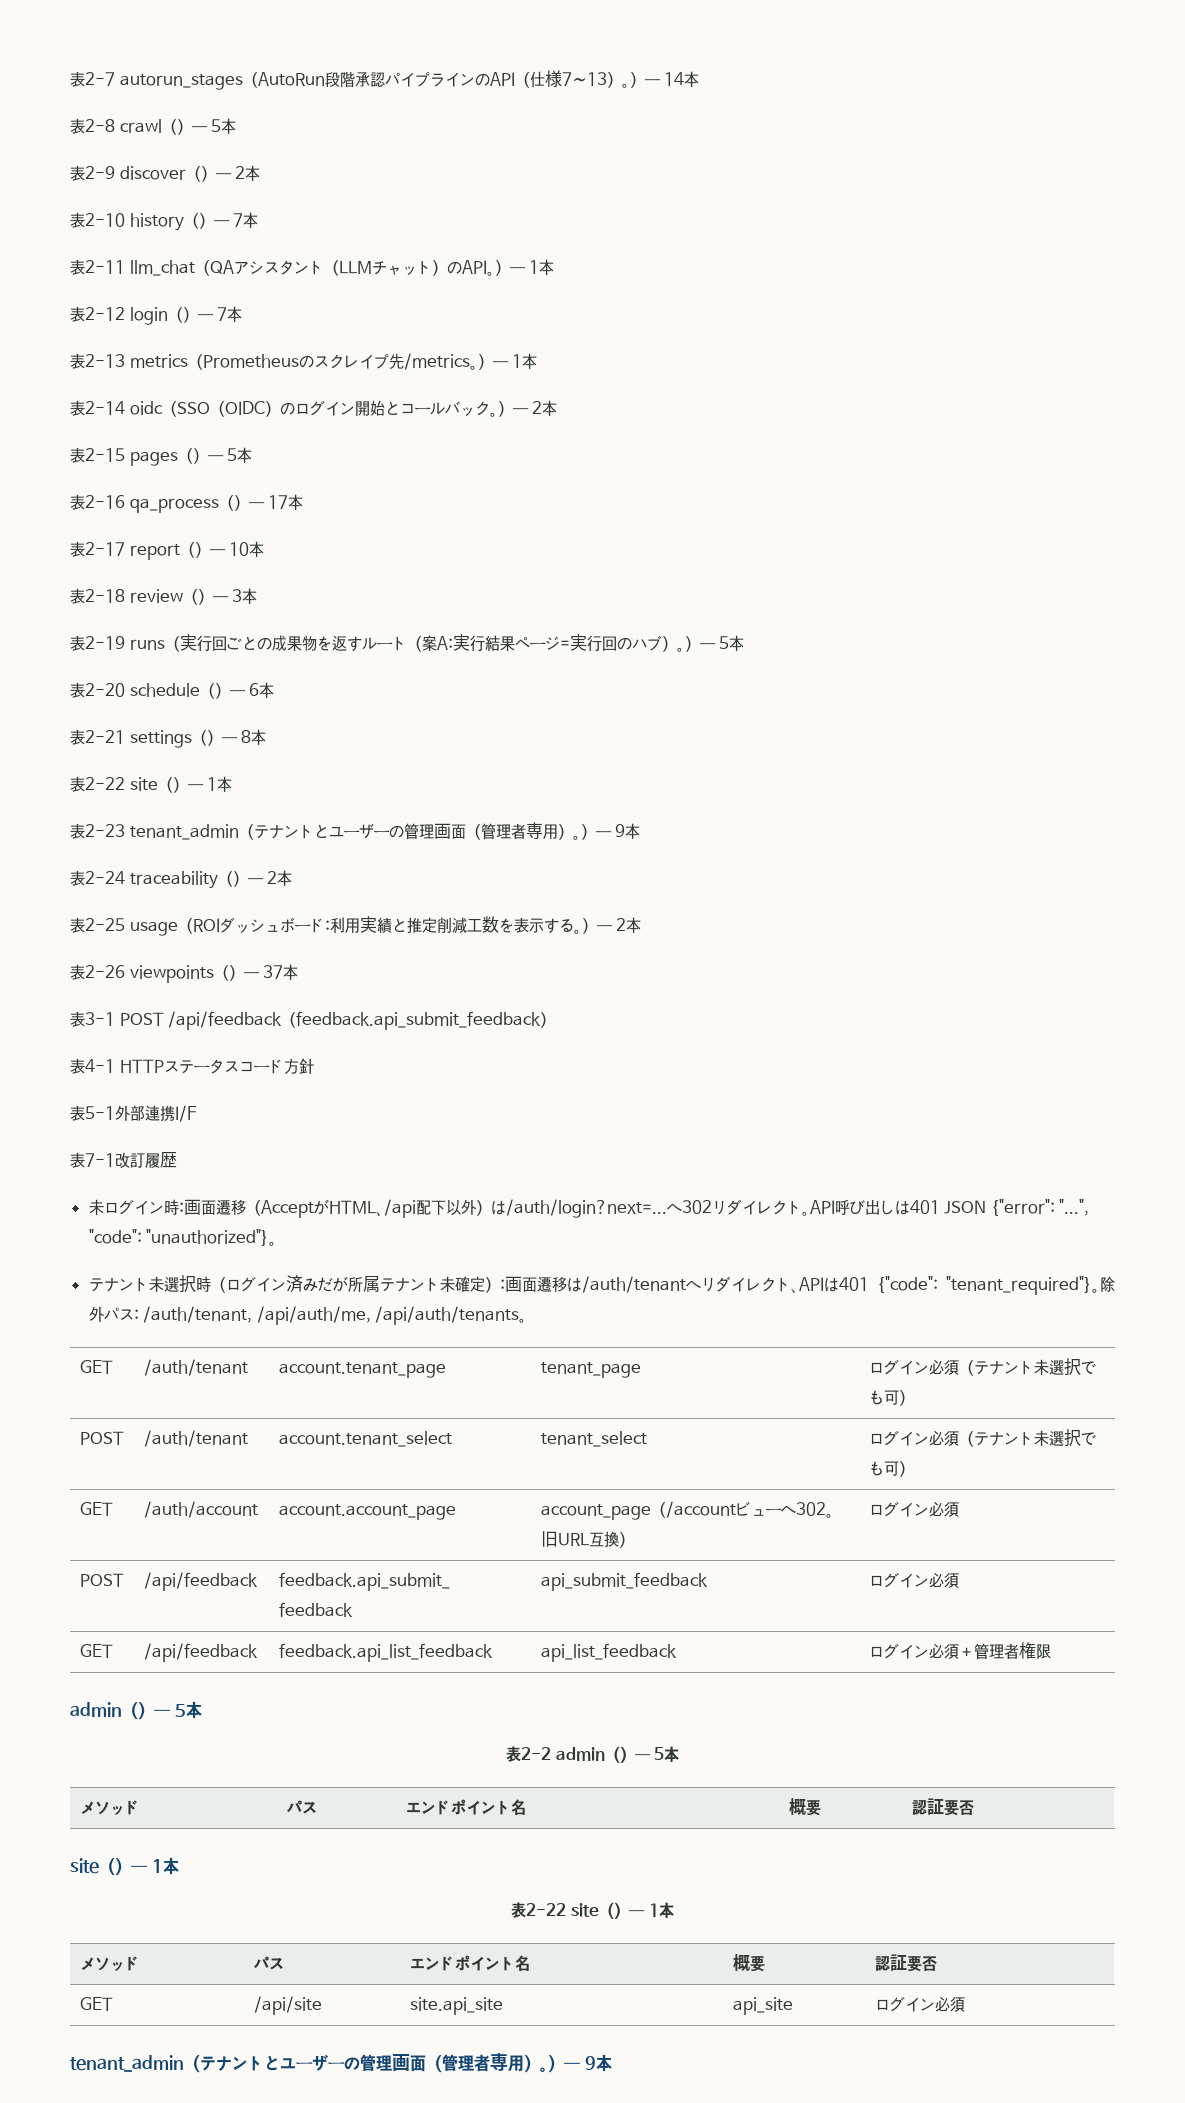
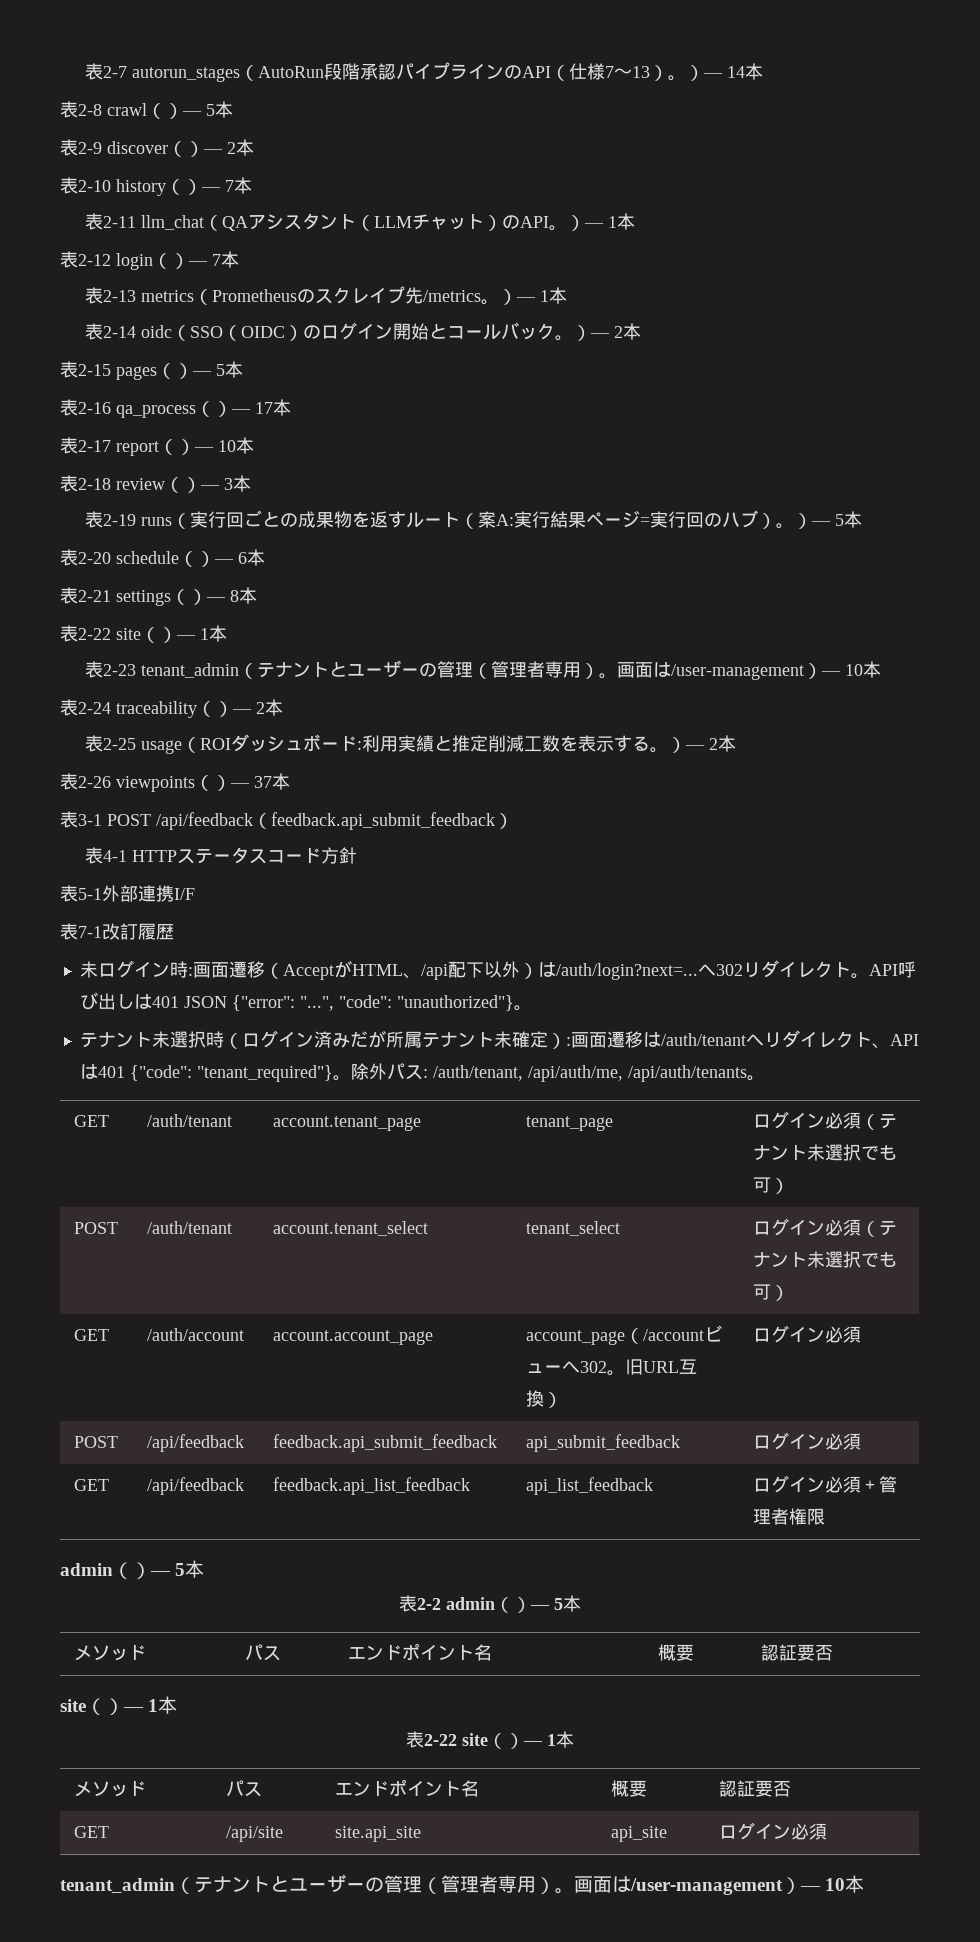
[433,822,626,840] 画面（管理者専用）。）— 9 -> [472,661,863,680] （管理者専用）。画面は/user-management）— 10
[391,2053,596,2073] 画面（管理者専用）。）— 9 -> [422,1875,846,1895] （管理者専用）。画面は/user-management）— 10

